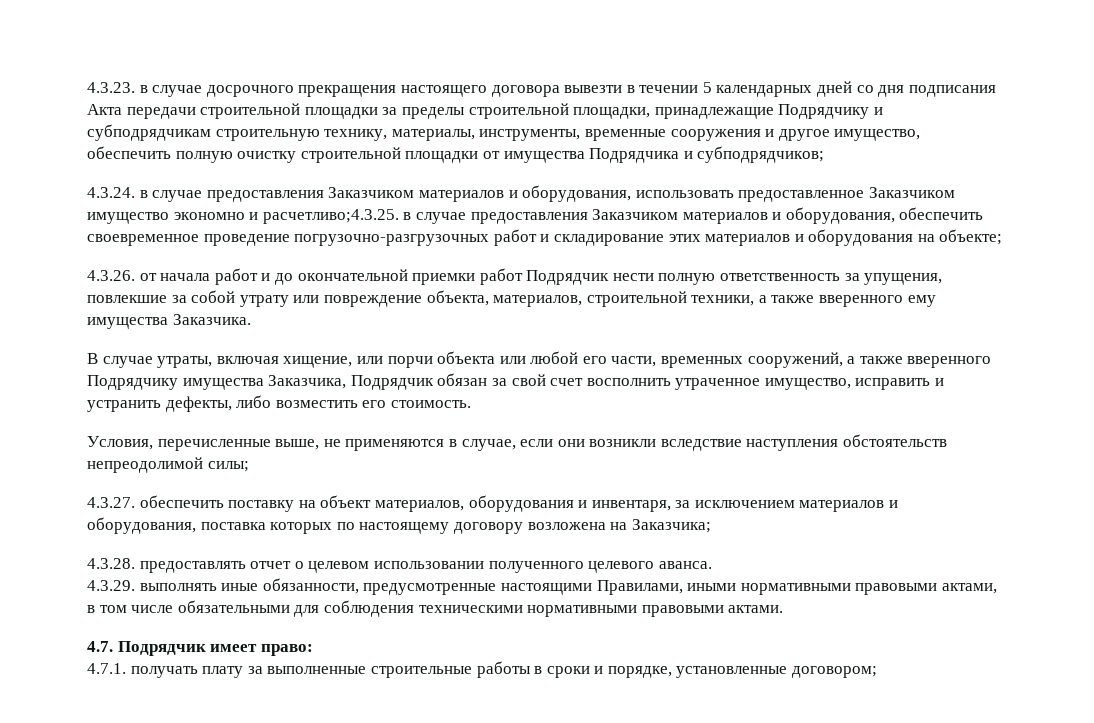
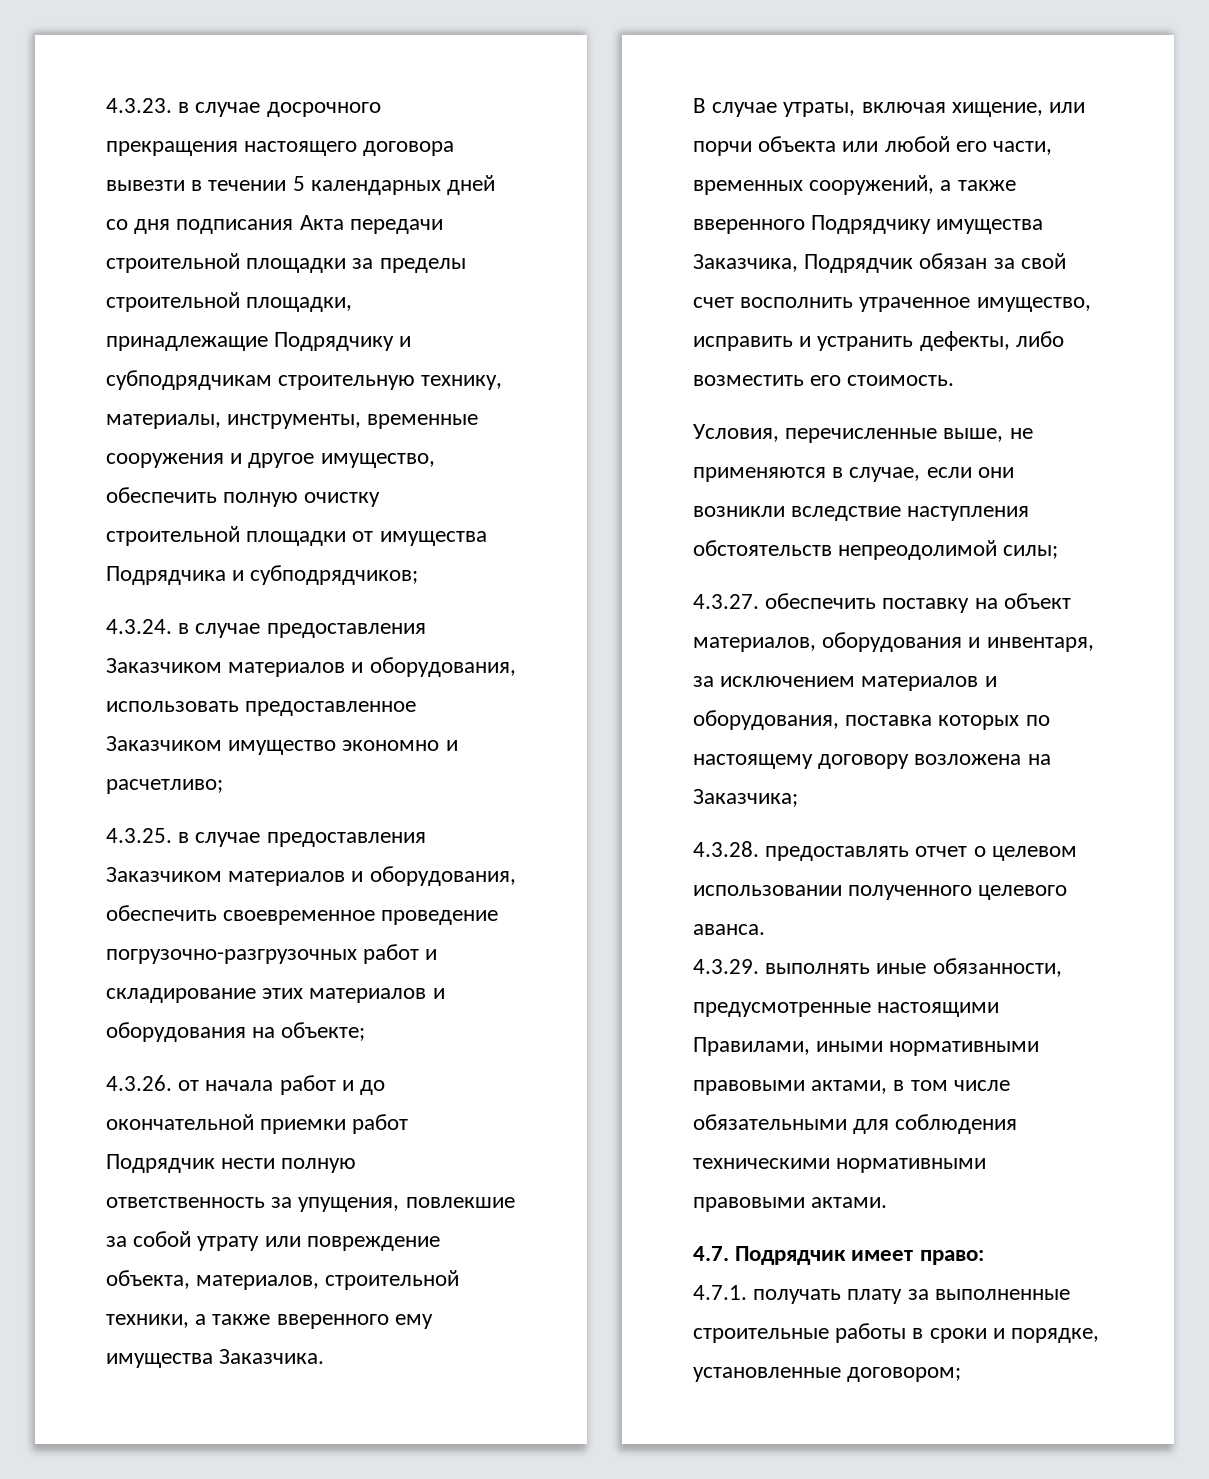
[262,209,399,224] расчетливо;4.3.25. -> [106,779,223,794] [106,828,172,843] расчетливо; // 4.3.25.

